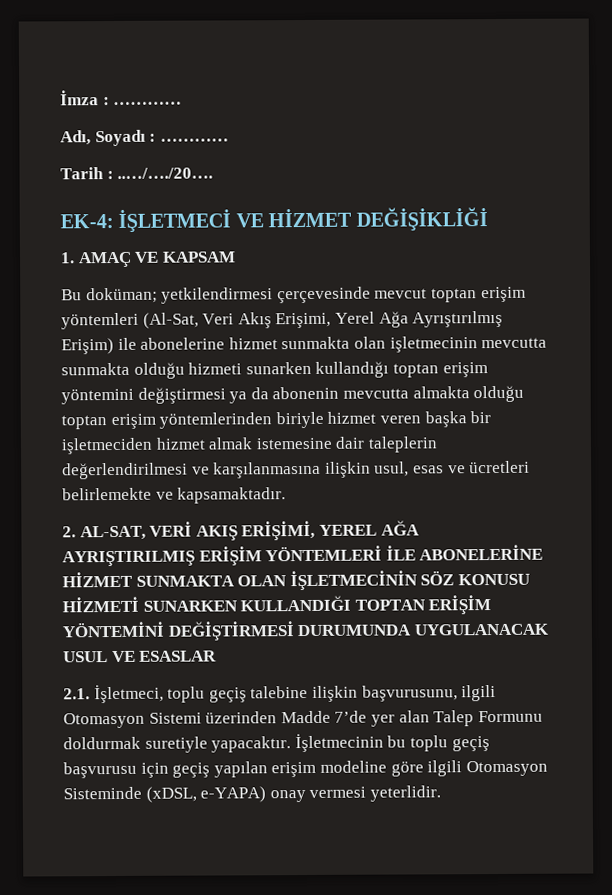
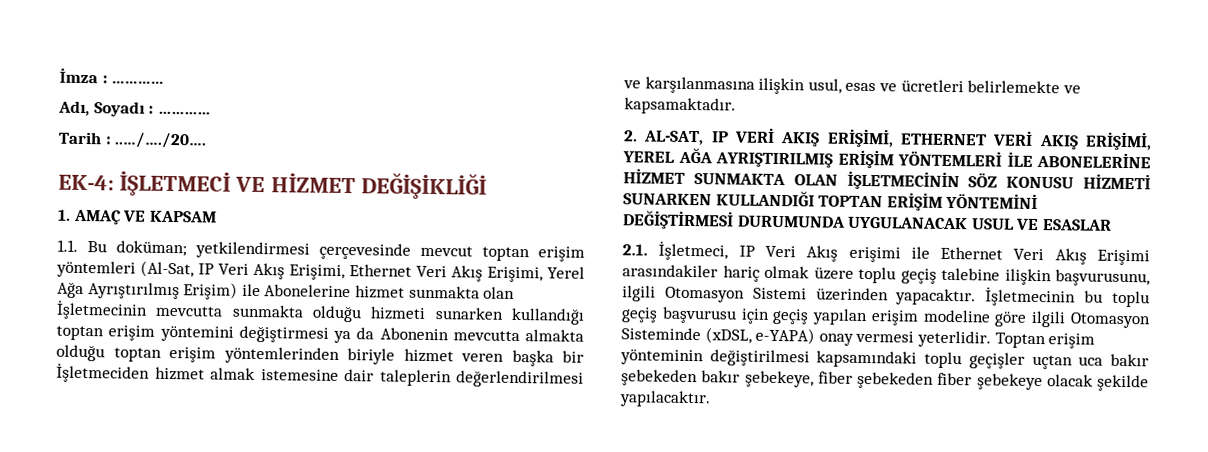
(236, 257) none -> [57,239,78,252] 1.1.
(199, 320) none -> [198,262,412,281] IP Veri Akış Erişimi, Ethernet
[140,337,226,350] abonelerine -> [264,284,352,298] Abonelerine
[389,336,478,353] işletmecinin -> [56,300,148,320] İşletmecinin
[272,386,340,400] abonenin -> [379,327,449,341] Abonenin
[61,437,153,455] işletmeciden -> [56,363,150,383] İşletmeciden
(146, 533) none -> [710,127,987,148] IP VERİ AKIŞ ERİŞİMİ, ETHERNET
(164, 694) none -> [738,245,1150,266] [622,264,854,282] IP Veri Akış erişimi ile Ethernet Veri Akış Erişimi arasındakiler hariç olmak üzere
[280,710,543,727] [63,736,208,753] Madde 7’de yer alan Talep Formunu doldurmak suretiyle -> (889, 294) none
(441, 793) none -> [994,332,1096,349] [620,349,1149,370] [621,369,1149,392] [619,390,711,408] Toptan erişim yönteminin değiştirilmesi kapsamındaki toplu geçişler uçtan uca bakır şebekeden bakır şebekeye, fiber şebekeden fiber şebekeye olacak şekilde yapılacaktır.

